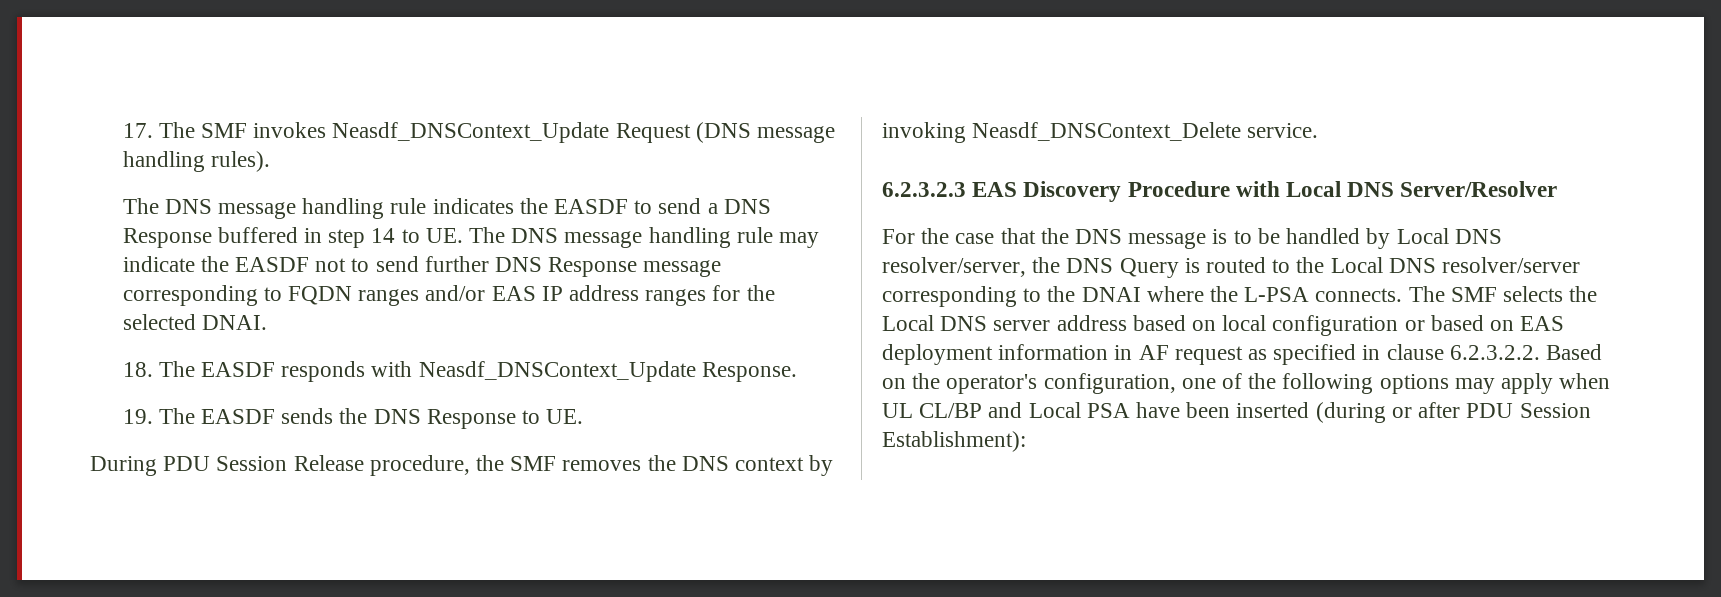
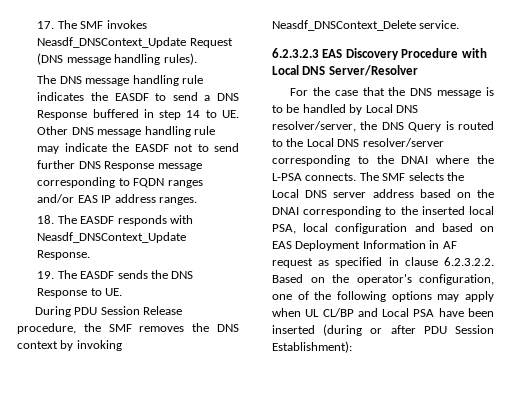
[468,227,505,243] The -> [37,126,69,135] Other
[645,285,775,306] [122,314,267,330] ranges for the selected DNAI. -> [158,197,197,205] ranges.
(1217, 325) none -> [477,189,494,198] [272,206,494,217] [272,224,296,234] the DNAI corresponding to the inserted local PSA,
[1404,320,1425,331] or -> [414,223,435,232] and
[882,344,1109,365] deployment information -> [295,240,426,251] Deployment Information

